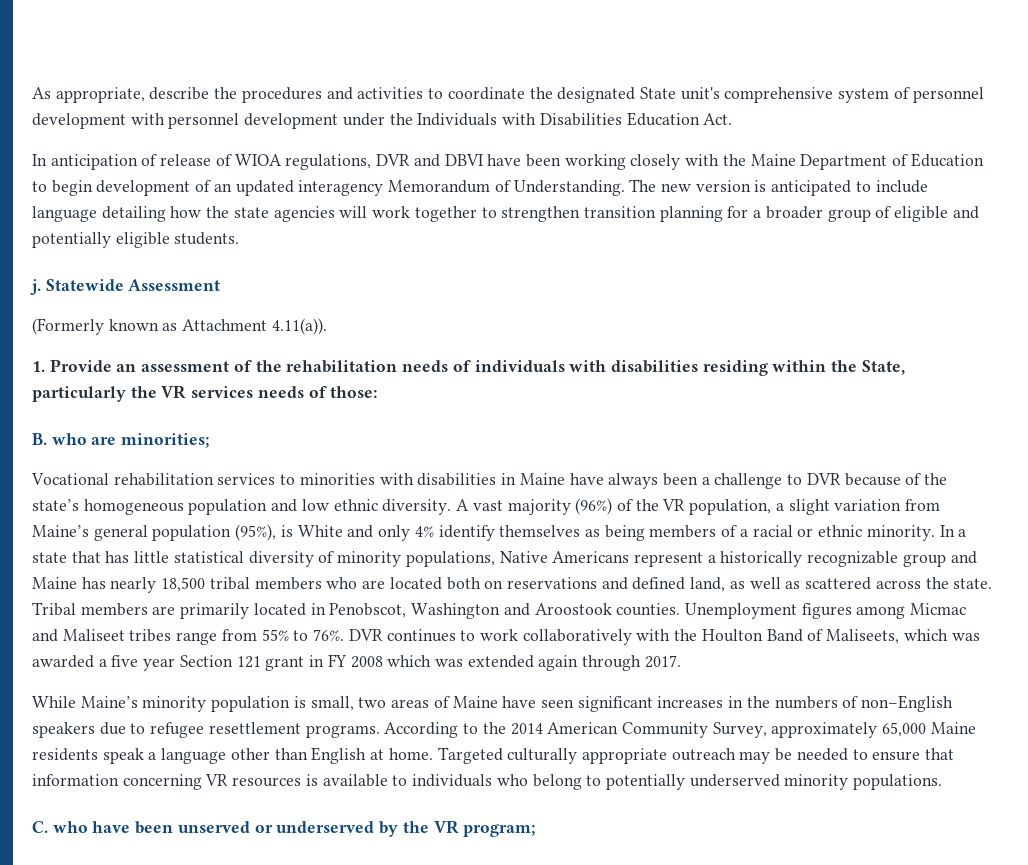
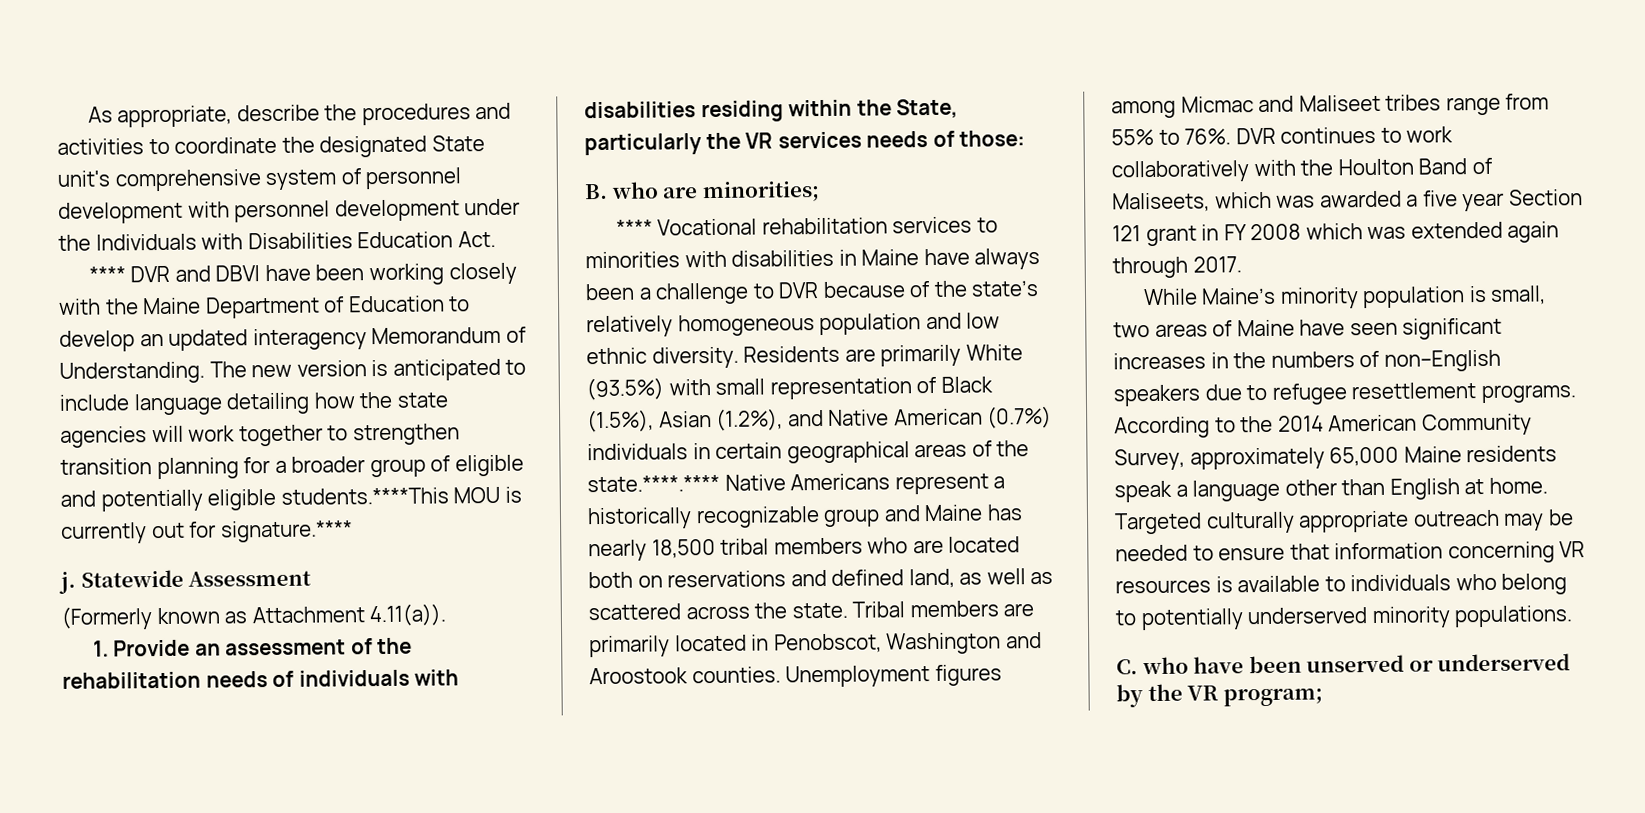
[32,154,372,170] In anticipation of release of WIOA regulations, -> [88,266,126,283] ****
[51,180,212,196] begin development of -> [59,330,135,352] develop
[174,232,240,245] students. -> [280,486,522,505] [61,520,353,544] students.****This MOU is currently out for signature.****
(210, 440) none -> [615,219,653,236] ****
(79, 505) none -> [586,315,673,338] relatively
[456,498,941,515] [32,524,967,541] [32,551,495,567] A vast majority (96%) of the VR population, a slight variation from Maine’s general population (95%), is White and only 4% identify themselves as being members of a racial or ethnic minority. In a state that has little statistical diversity of minority populations, -> [743,344,1023,367] [586,376,993,401] [587,405,1053,433] [587,440,1030,464] [587,474,720,493] Residents are primarily White (93.5%) with small representation of Black (1.5%), Asian (1.2%), and Native American (0.7%) individuals in certain geographical areas of the state.****.****

